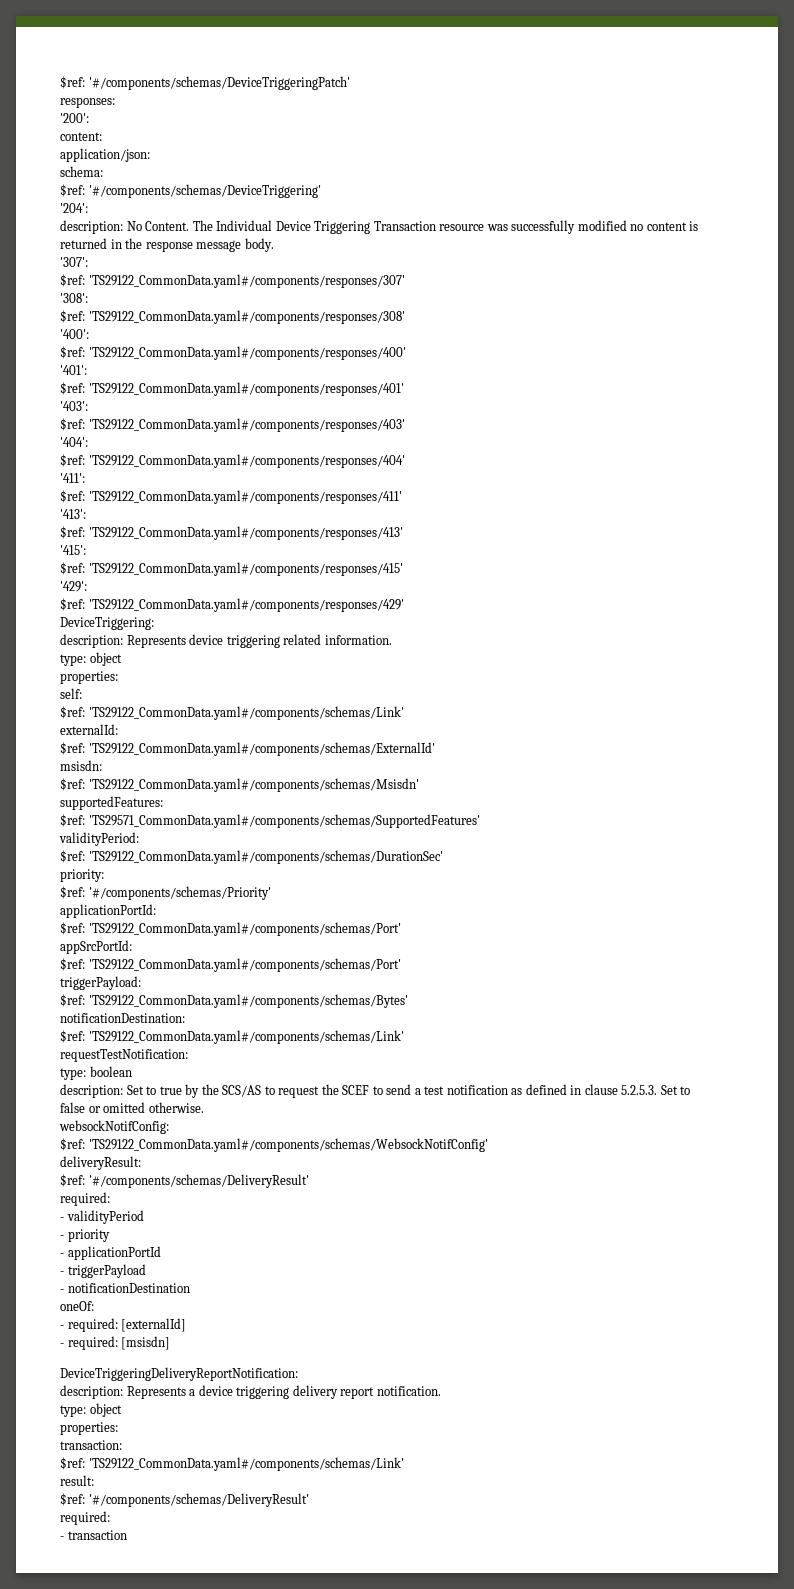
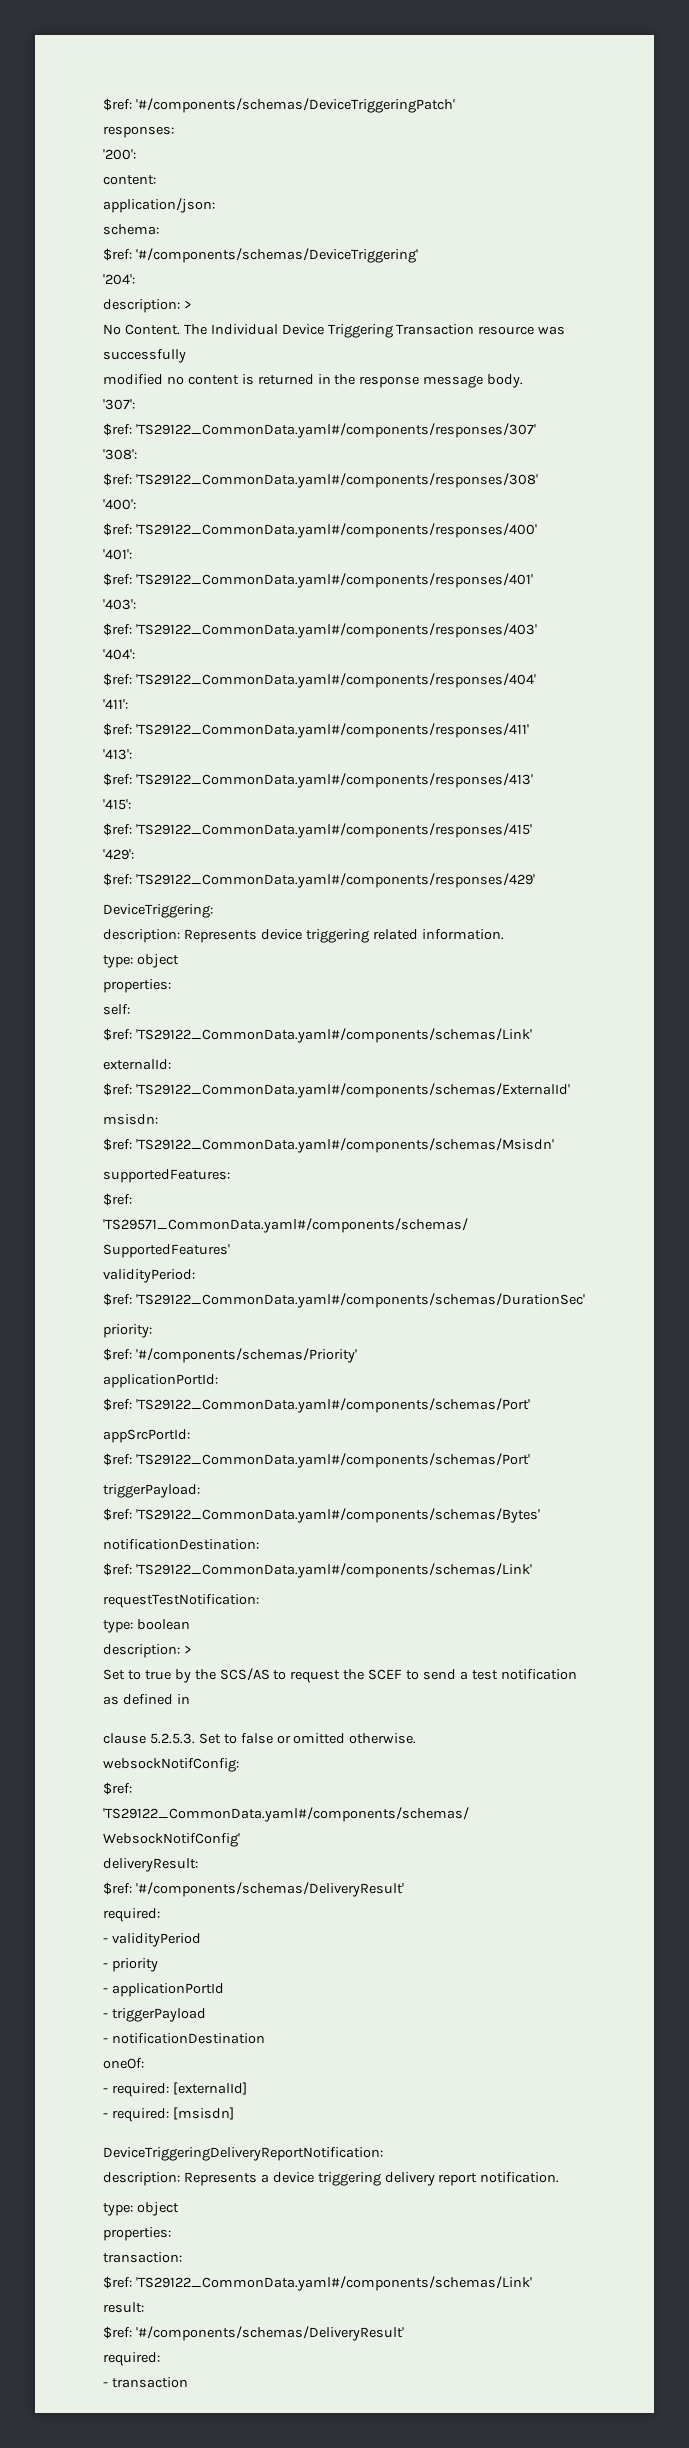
(123, 227) none -> [183,300,192,309] > //
(576, 227) none -> (186, 356) //
(123, 1091) none -> [183,1645,192,1654] > //
(582, 1090) none -> (190, 1699) //

